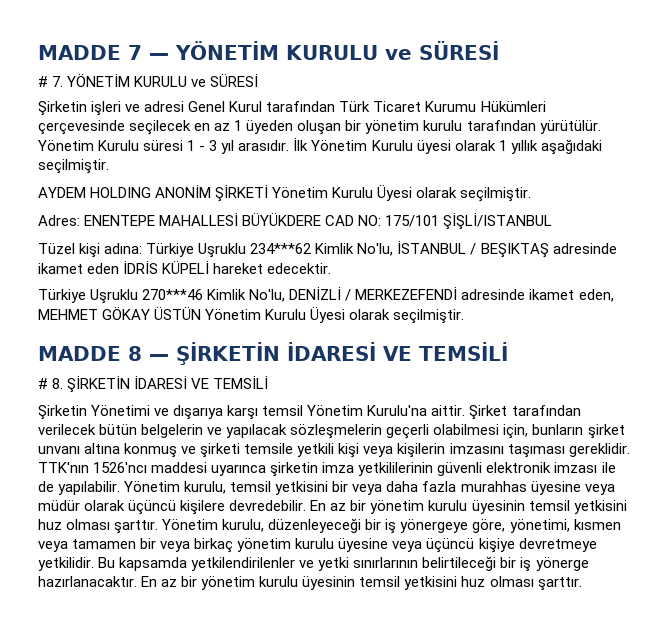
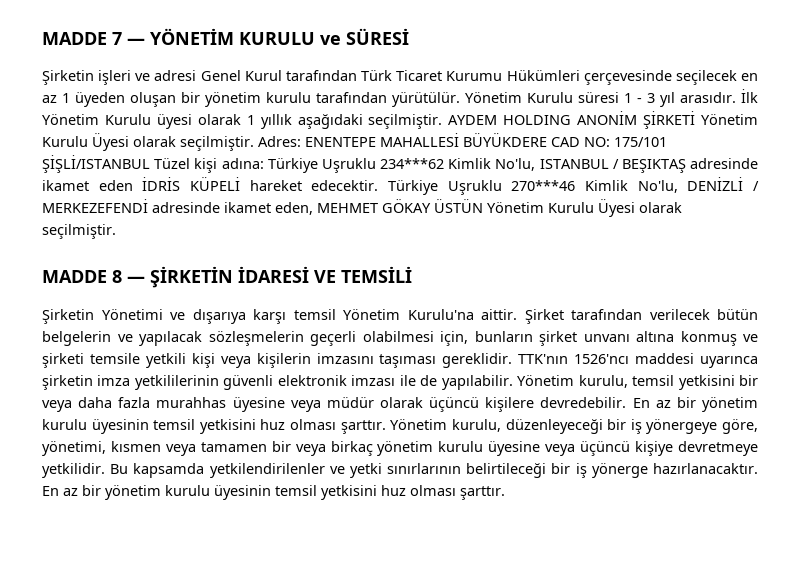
[38,73,259,87] // # 7. YÖNETİM KURULU ve SÜRESİ -> (409, 36) none
(109, 166) // -> (443, 121) none
(532, 194) // -> (254, 143) none
(553, 221) // -> (150, 164) none
[397,240,467,254] İSTANBUL -> [539,159,609,169] ISTANBUL
(332, 268) // -> (379, 185) none
[38,375,269,393] // # 8. ŞİRKETİN İDARESİ VE TEMSİLİ -> (412, 274) none

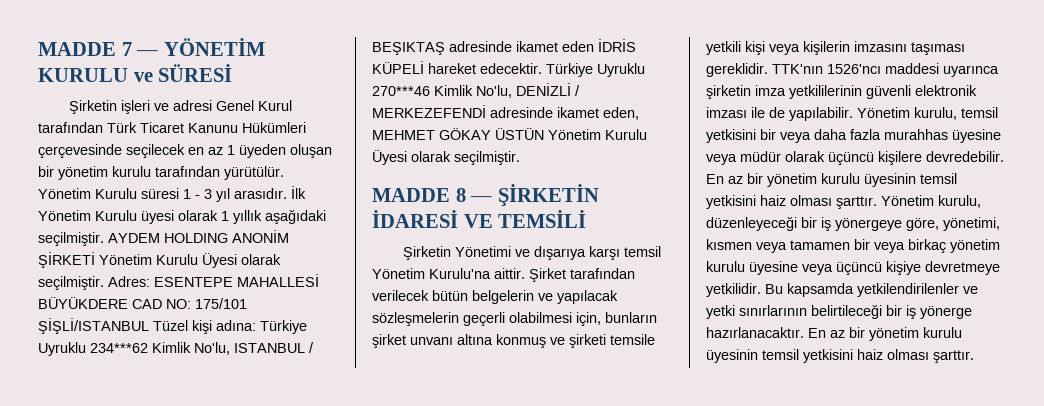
[446,71,503,81] Kurumu -> [188,123,238,133] Kanunu
[305,137,376,147] ENENTEPE -> [154,277,233,287] ESENTEPE
[321,158,376,173] Uşruklu -> [38,342,86,356] Uyruklu
[447,180,502,195] Uşruklu -> [597,63,645,77] Uyruklu
[260,419,286,430] huz -> [760,195,786,206] haiz
[381,485,406,496] huz -> [857,349,883,360] haiz

